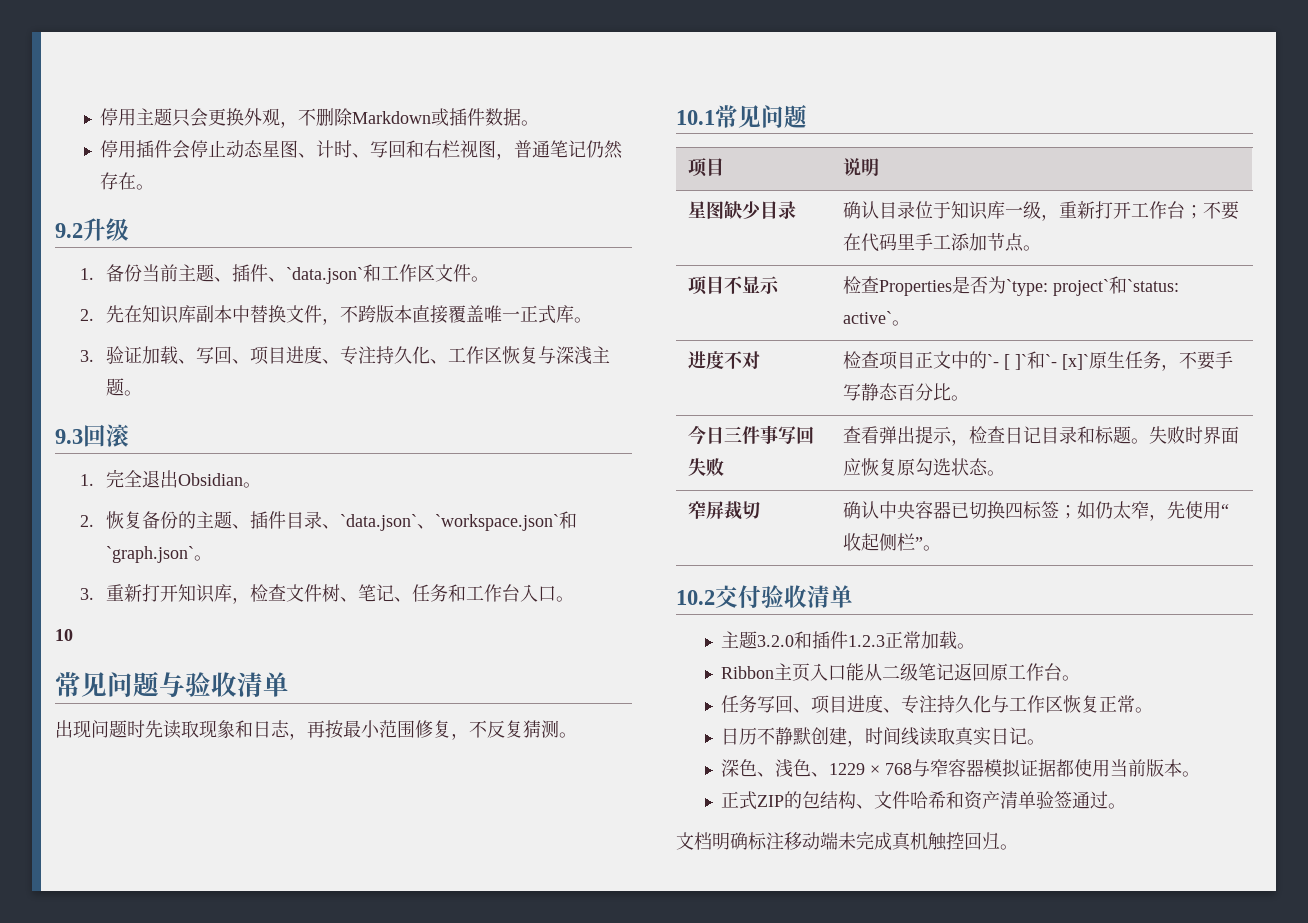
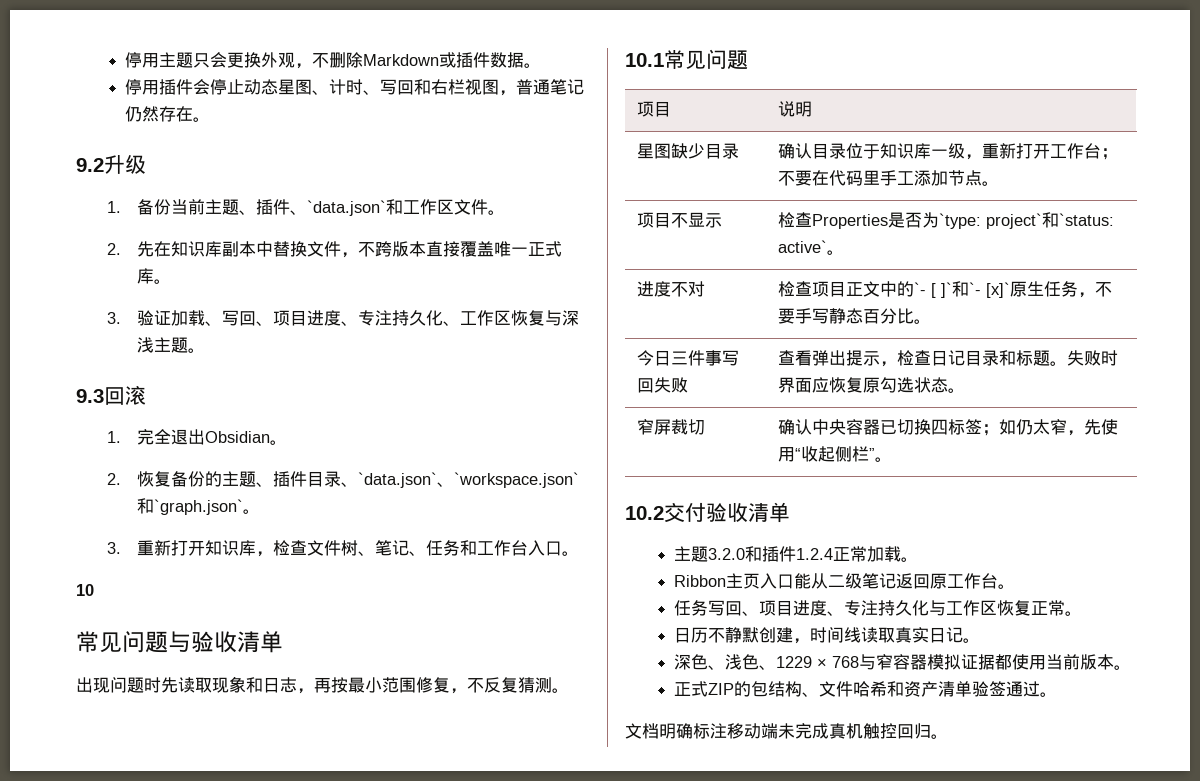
[848,635,886,647] 1.2.3 -> [795,548,833,560] 1.2.4

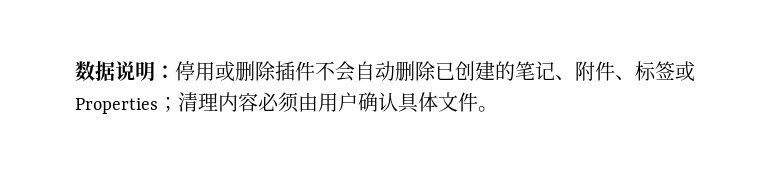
[124,52,541,69] [124,79,584,96] [124,106,210,122] [76,155,146,174] [106,199,506,216] [106,241,563,258] [137,268,172,284] [106,310,580,326] [137,337,206,353] [76,385,146,405] [106,429,288,445] [106,471,580,488] [137,498,261,515] [106,540,580,557] [76,584,94,596] [76,631,283,653] [76,676,569,694] [625,49,748,70] [637,101,672,117] [778,101,813,117] [637,143,740,159] [778,143,1119,160] [778,170,1000,186] [637,212,723,228] [778,212,1115,229] [778,240,845,255] [637,281,706,297] [778,281,1113,298] [778,308,932,324] [637,350,740,366] [637,377,689,393] [778,350,1119,367] [778,377,966,393] [637,419,706,435] [778,419,1119,436] [778,446,893,462] [625,502,790,523] [673,546,918,562] [673,573,1015,589] [673,600,1082,616] [673,627,980,644] [673,654,1131,670] [673,681,1057,697] [625,723,931,739] 停用主题只会更换外观，不删除Markdown或插件数据。 // 停用插件会停止动态星图、计时、写回和右栏视图，普通笔记仍然存在。 // 9.2升级 // 1.备份当前主题、插件、`data.json`和工作区文件。 // 2.先在知识库副本中替换文件，不跨版本直接覆盖唯一正式库。 // 3.验证加载、写回、项目进度、专注持久化、工作区恢复与深浅主题。 // 9.3回滚 // 1.完全退出Obsidian。 // 2.恢复备份的主题、插件目录、`data.json`、`workspace.json`和`graph.json`。 // 3.重新打开知识库，检查文件树、笔记、任务和工作台入口。 // 10 // 常见问题与验收清单 // 出现问题时先读取现象和日志，再按最小范围修复，不反复猜测。 // 10.1常见问题 // 项目 | 说明 // 星图缺少目录 | 确认目录位于知识库一级，重新打开工作台；不要在代码里手工添加节点。 // 项目不显示 | 检查Properties是否为`type: project`和`status: active`。 // 进度不对 | 检查项目正文中的`- [ ]`和`- [x]`原生任务，不要手写静态百分比。 // 今日三件事写回失败 | 查看弹出提示，检查日记目录和标题。失败时界面应恢复原勾选状态。 // 窄屏裁切 | 确认中央容器已切换四标签；如仍太窄，先使用“收起侧栏”。 // 10.2交付验收清单 // 主题3.2.0和插件1.2.4正常加载。 // Ribbon主页入口能从二级笔记返回原工作台。 // 任务写回、项目进度、专注持久化与工作区恢复正常。 // 日历不静默创建，时间线读取真实日记。 // 深色、浅色、1229 × 768与窄容器模拟证据都使用当前版本。 // 正式ZIP的包结构、文件哈希和资产清单验签通过。 // 文档明确标注移动端未完成真机触控回归 -> [75,61,695,82] [75,92,478,114] 数据说明：停用或删除插件不会自动删除已创建的笔记、附件、标签或Properties；清理内容必须由用户确认具体文件

